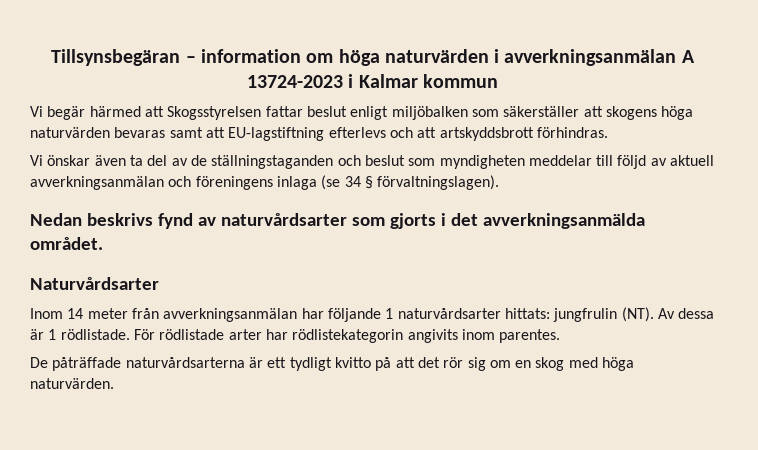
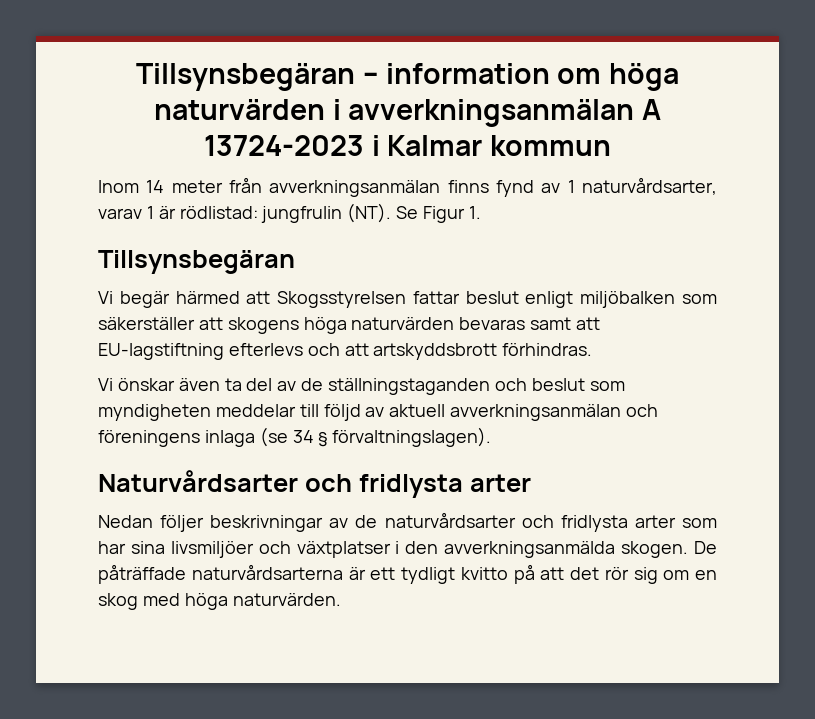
(498, 81) none -> [98,177,717,197] [98,203,481,223] [98,250,295,274] // Inom 14 meter från avverkningsanmälan finns fynd av 1 naturvårdsarter, varav 1 är rödlistad: jungfrulin (NT). Se Figur 1. // Tillsynsbegäran
[30,213,645,229] [30,237,103,250] [30,277,159,290] [30,307,715,322] [30,329,561,343] Nedan beskrivs fynd av naturvårdsarter som gjorts i det avverkningsanmälda området. // Naturvårdsarter // Inom 14 meter från avverkningsanmälan har följande 1 naturvårdsarter hittats: jungfrulin (NT). Av dessa är 1 rödlistade. För rödlistade arter har rödlistekategorin angivits inom parentes. // -> [98,470,531,498] [98,512,717,532] [98,541,689,558] Naturvårdsarter och fridlysta arter // Nedan följer beskrivningar av de naturvårdsarter och fridlysta arter som har sina livsmiljöer och växtplatser i den avverkningsanmälda skogen.

